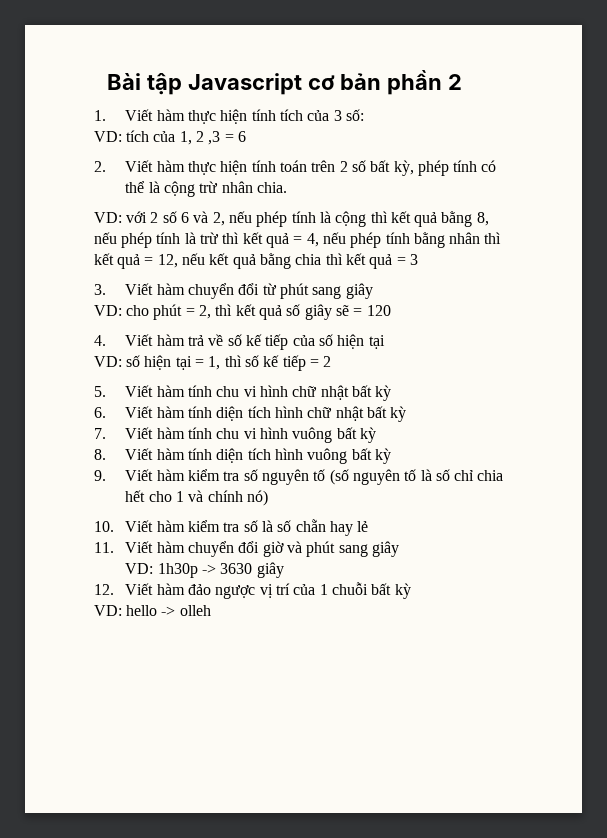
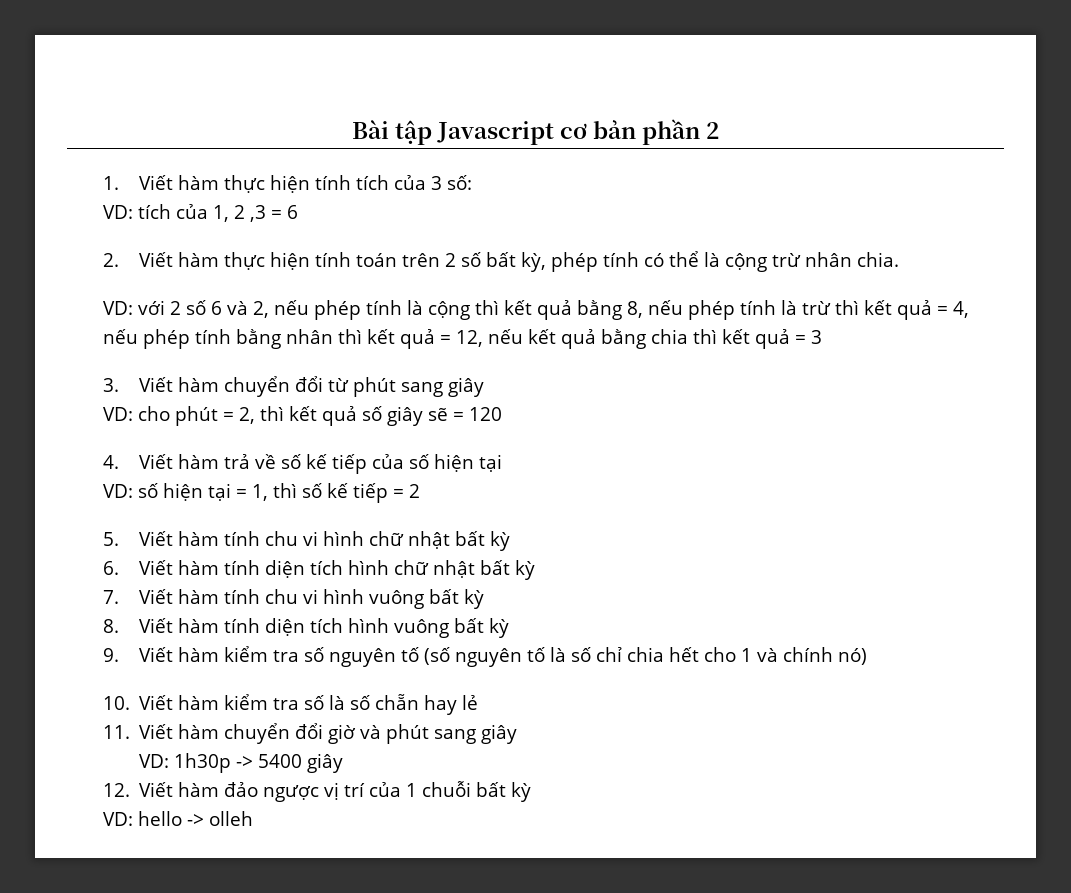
[220,563,253,574] 3630 -> [257,754,302,768] 5400

